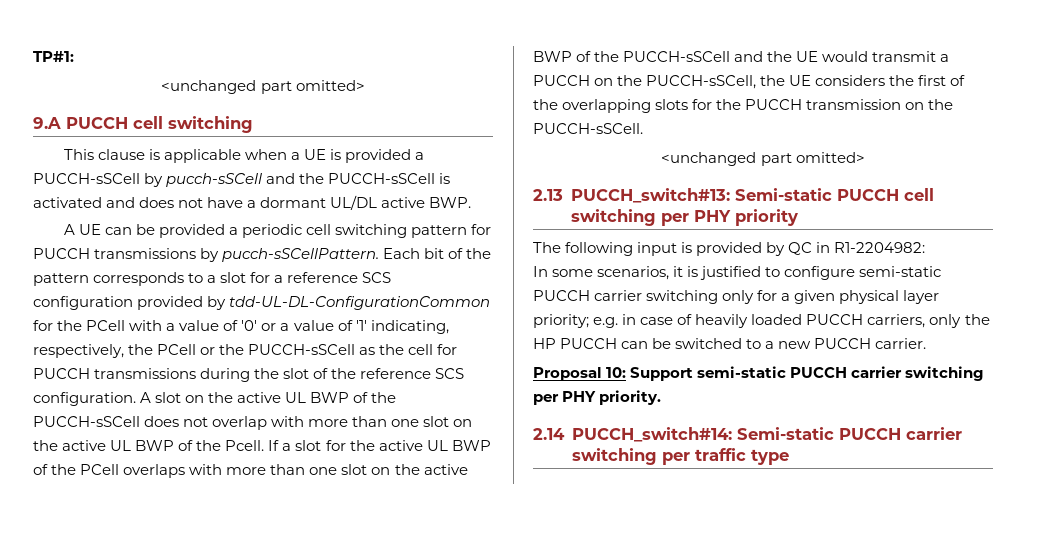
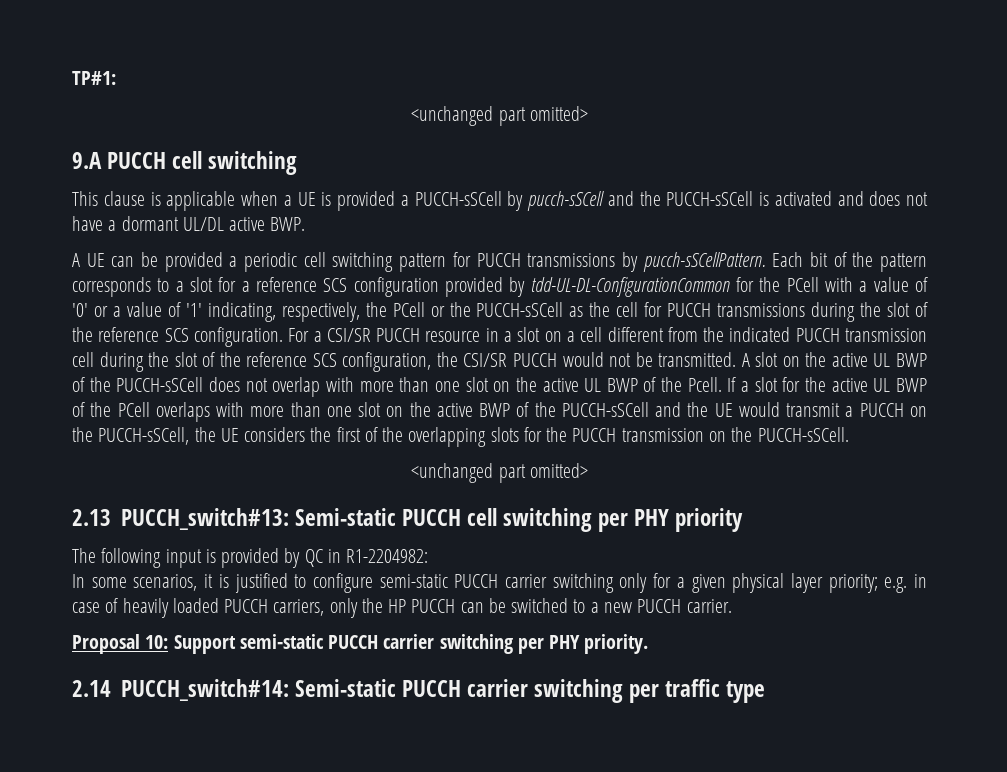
(136, 399) none -> [288,327,927,342] [72,352,737,372] For a CSI/SR PUCCH resource in a slot on a cell different from the indicated PUCCH transmission cell during the slot of the reference SCS configuration, the CSI/SR PUCCH would not be transmitted.

